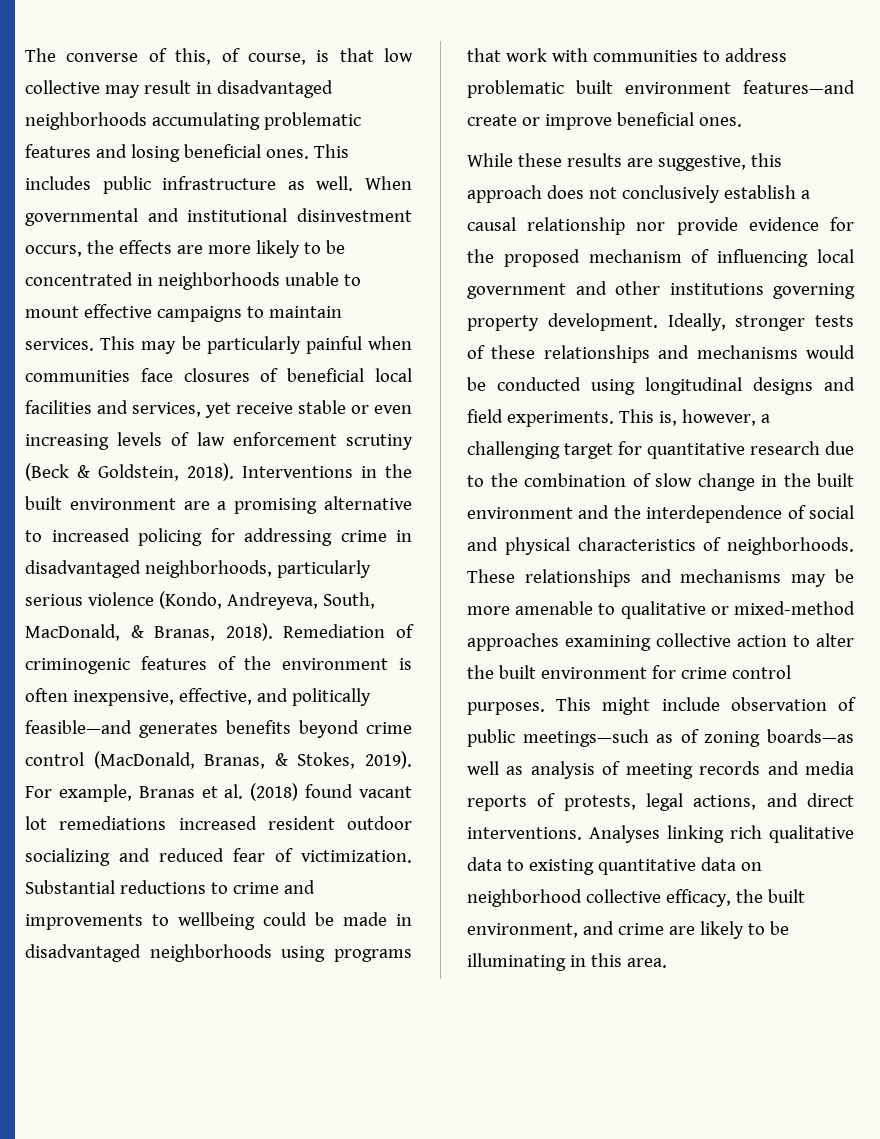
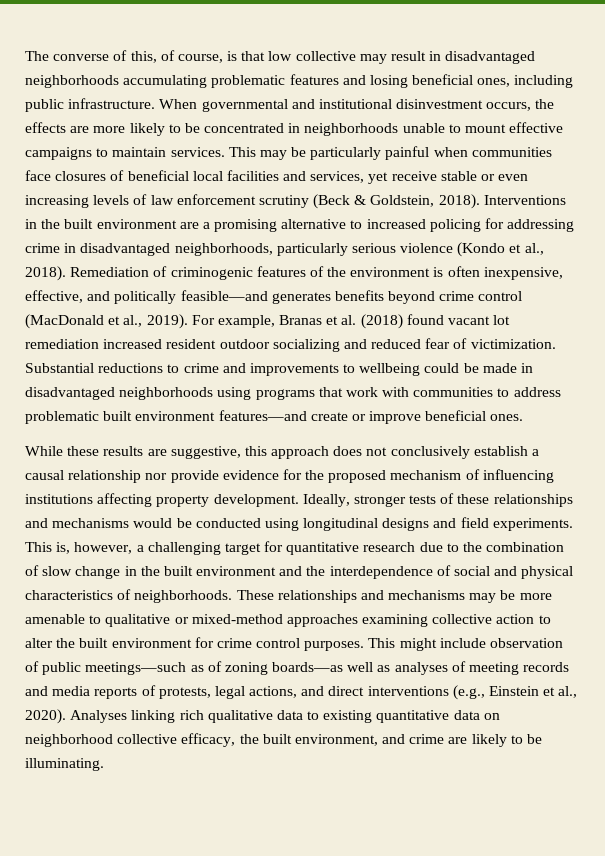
[265,144,349,159] [25,176,354,194] ones. This includes public infrastructure as well. -> [477,75,574,88] [25,98,156,112] ones, including public infrastructure.
[158,591,375,610] [25,624,216,641] (Kondo, Andreyeva, South, MacDonald, & Branas, -> [457,242,544,257] (Kondo et al.,
[93,751,356,769] (MacDonald, Branas, & Stokes, -> [25,314,143,329] (MacDonald et al.,
[59,816,167,830] remediations -> [25,339,99,349] remediation
[817,249,854,263] [467,281,855,299] local government and other institutions governing -> [25,493,153,507] institutions affecting
[530,761,595,779] analysis -> [394,662,448,675] analyses
[467,827,582,840] interventions. -> [367,685,578,700] [25,709,66,724] interventions (e.g., Einstein et al., 2020).
[467,953,667,971] illuminating in this area. -> [25,758,104,771] illuminating.

